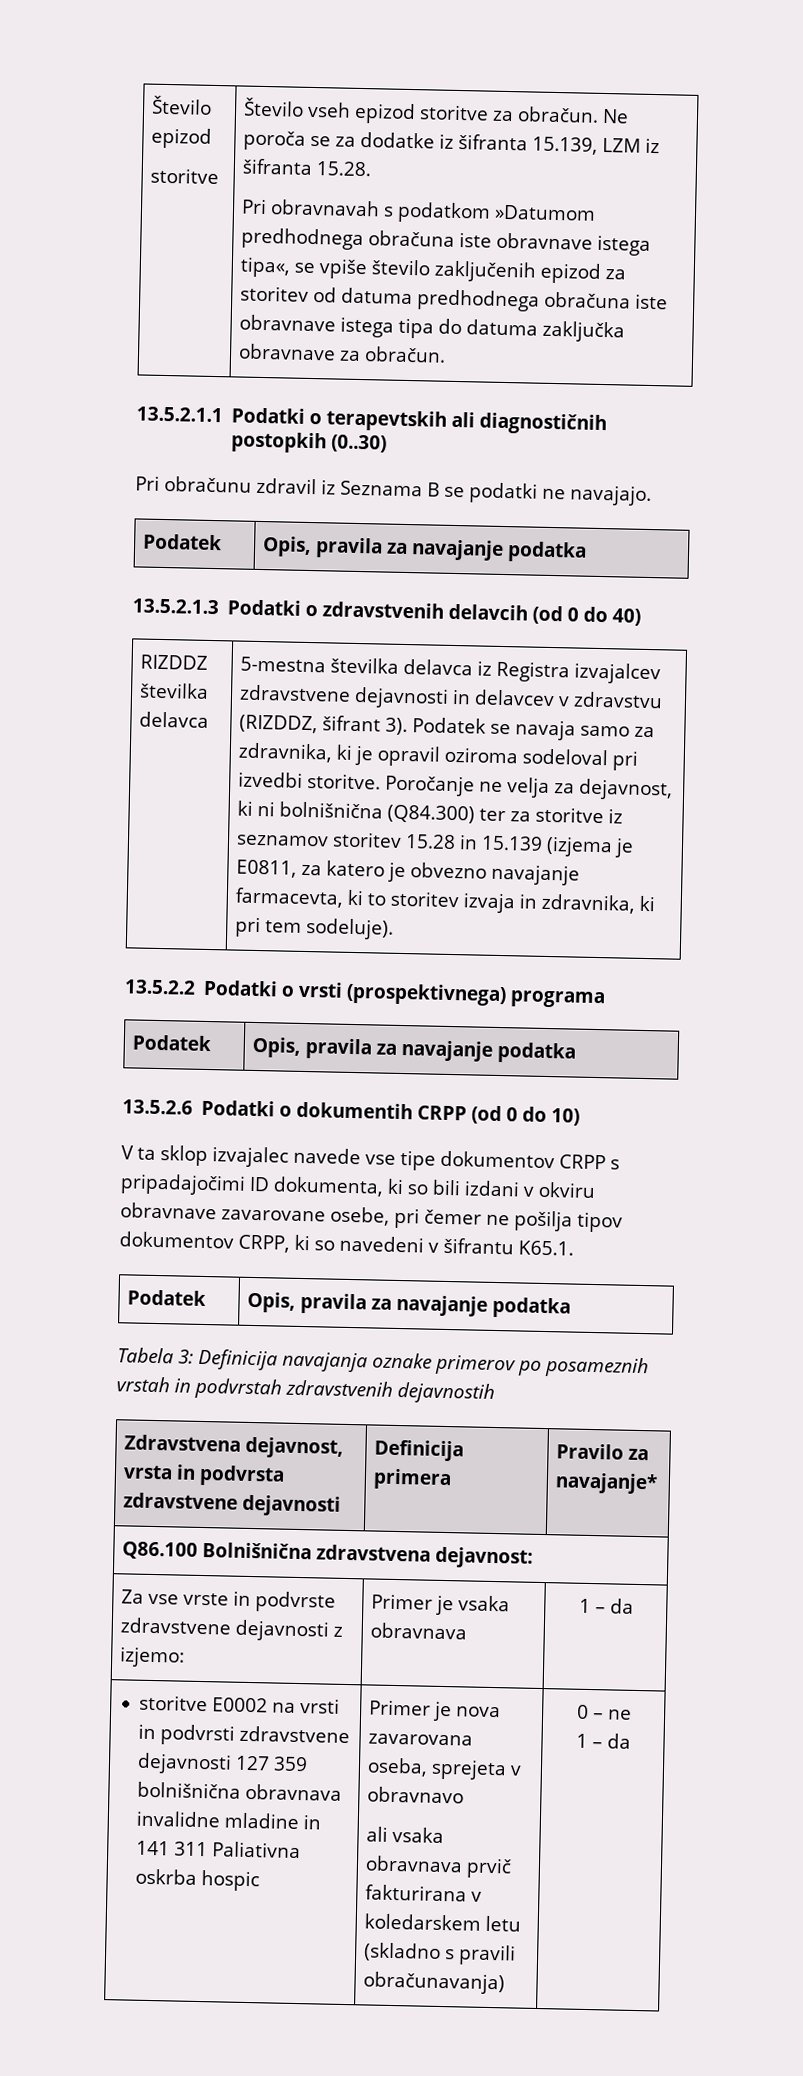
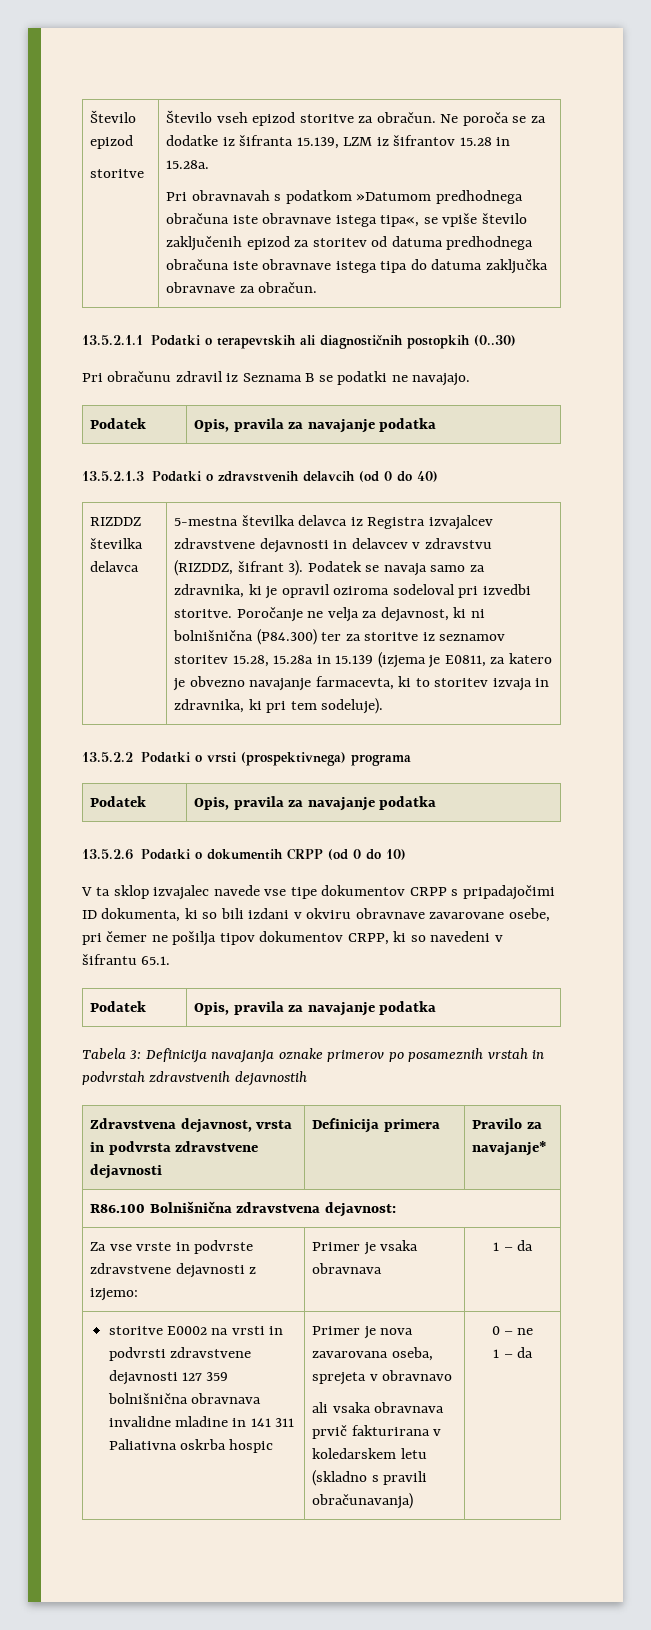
[241,158,372,177] šifranta 15.28. -> [393,135,511,146] [166,160,210,169] šifrantov 15.28 in 15.28a.
[386,804,475,824] (Q84.300) -> [256,629,317,645] (P84.300)
[404,834,456,850] 15.28 -> [232,655,314,667] 15.28, 15.28a
[517,1240,574,1256] K65.1. -> [141,956,171,965] 65.1.
[121,1541,198,1560] Q86.100 -> [90,1204,146,1213] R86.100

